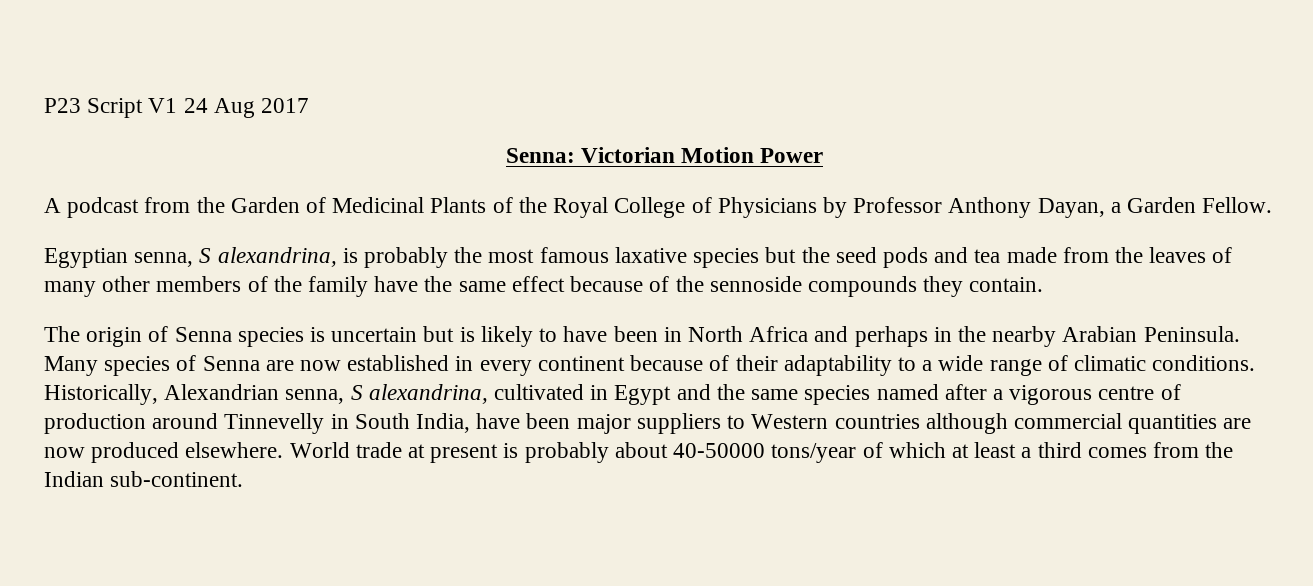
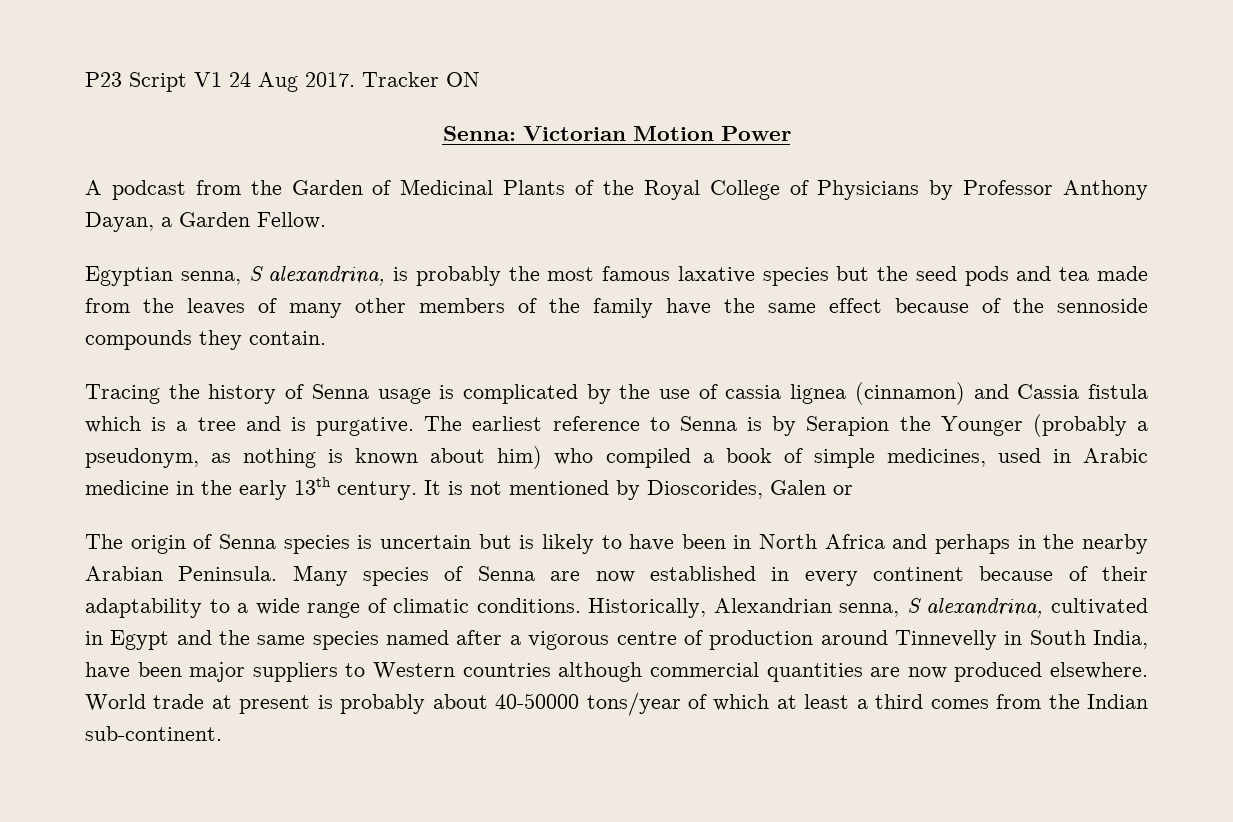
[261,98,310,113] 2017 -> [305,72,480,87] 2017. Tracker ON
(1044, 284) none -> [85,382,1149,405] [85,414,1148,437] [85,446,1148,469] [85,477,853,500] // Tracing the history of Senna usage is complicated by the use of cassia lignea (cinnamon) and Cassia fistula which is a tree and is purgative. The earliest reference to Senna is by Serapion the Younger (probably a pseudonym, as nothing is known about him) who compiled a book of simple medicines, used in Arabic medicine in the early 13th century. It is not mentioned by Dioscorides, Galen or

